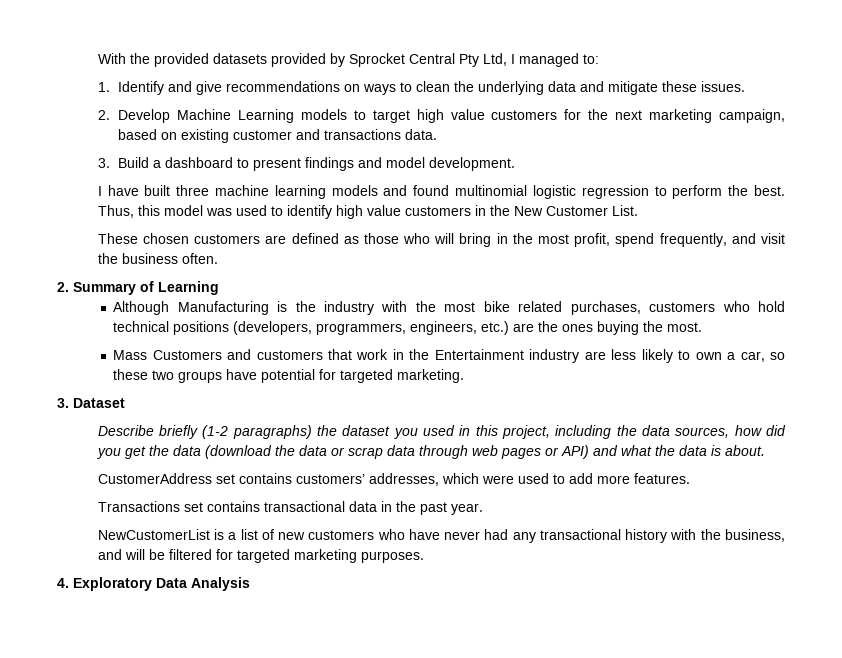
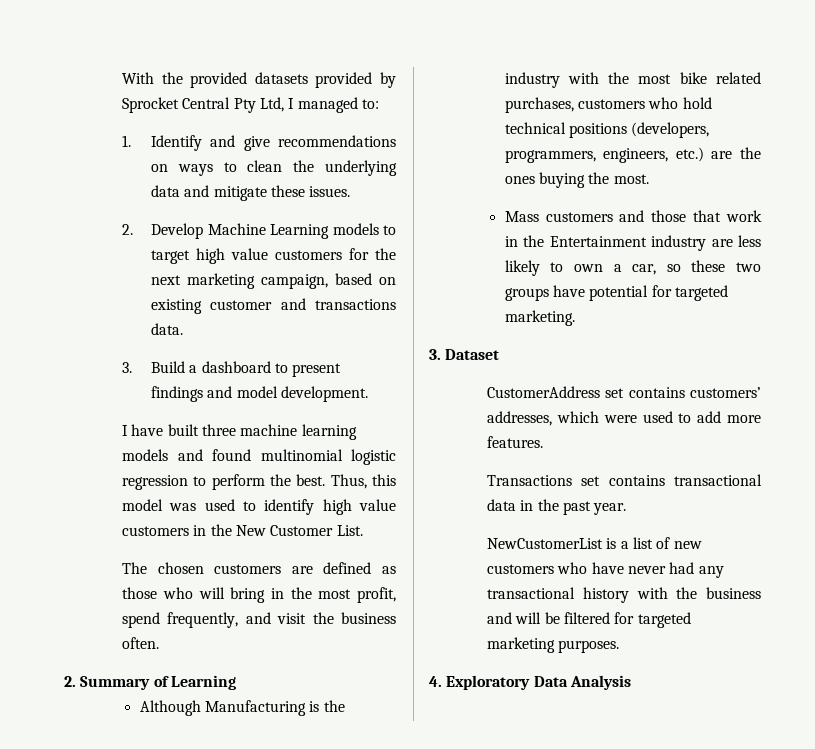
[97,233,138,244] These -> [122,562,148,574] The
[152,349,323,360] Customers and customers -> [545,210,687,222] customers and those
[97,425,786,439] [96,445,765,459] // Describe briefly (1-2 paragraphs) the dataset you used in this project, including the data sources, how did you get the data (download the data or scrap data through web pages or API) and what the data is about. -> (500, 354) none
[724,529,785,542] business, -> [706,587,761,599] business

